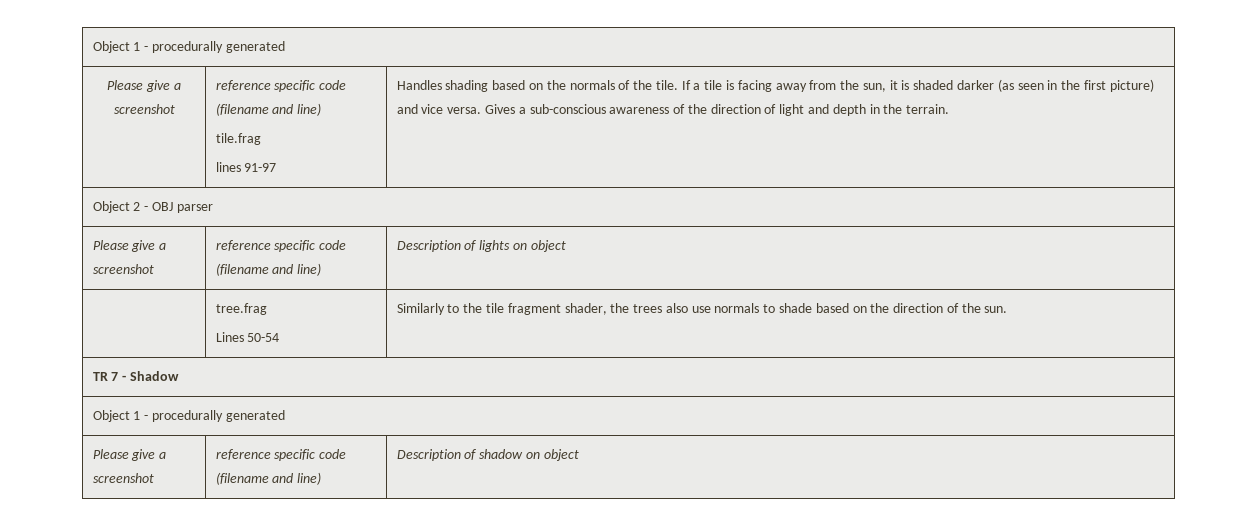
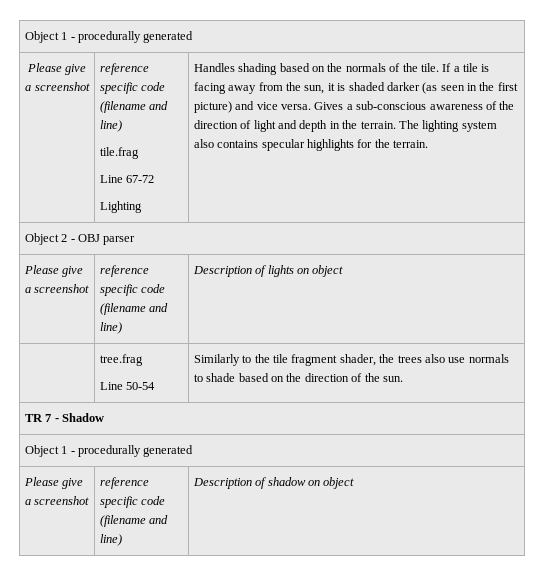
[215,162,277,172] lines 91-97 -> [99,175,155,183] [99,201,142,213] Line 67-72 // Lighting
(950, 109) none -> [398,120,497,132] [193,139,429,151] The lighting system also contains specular highlights for the terrain.
[215,332,244,342] Lines -> [99,382,123,390] Line

